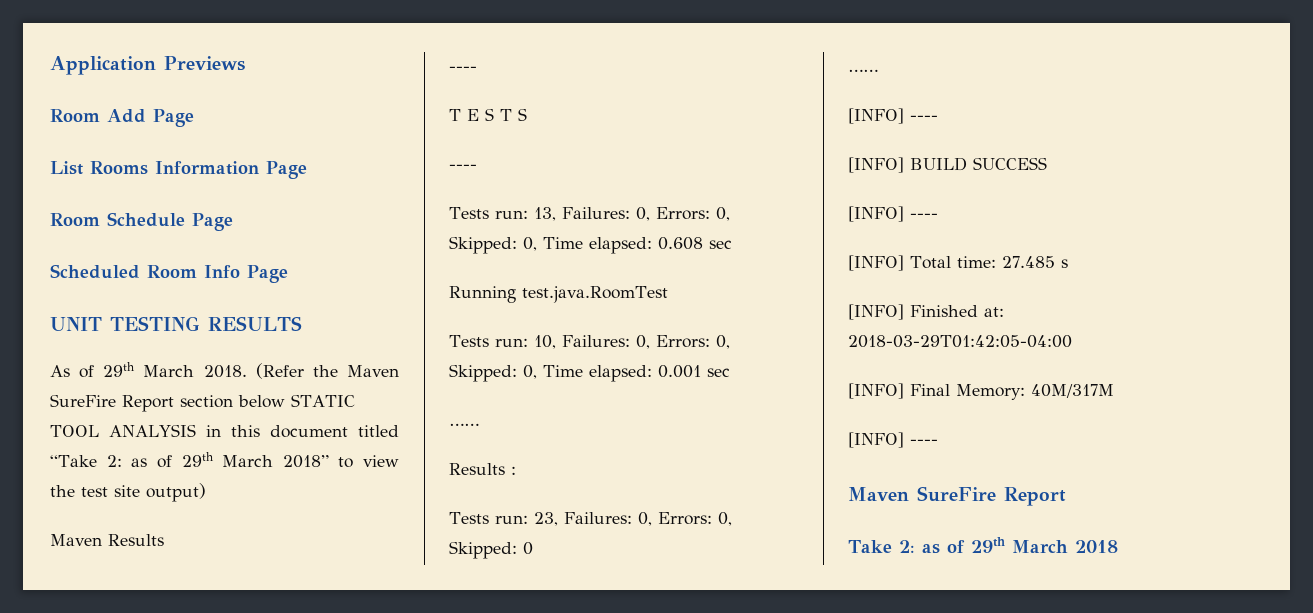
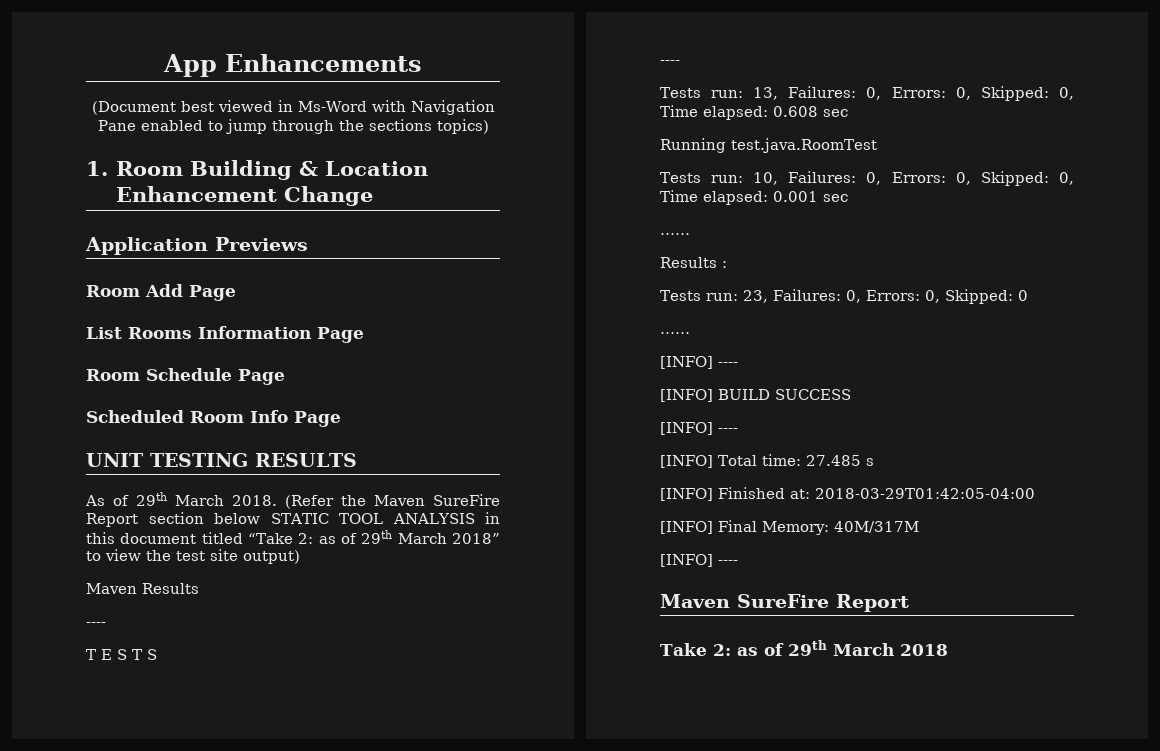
(50, 65) none -> [163,54,422,77] [91,100,495,115] [97,119,489,134] [86,160,428,180] [115,186,373,206] App Enhancements // (Document best viewed in Ms-Word with Navigation Pane enabled to jump through the sections topics) // 1. Room Building & Location Enhancement Change //

